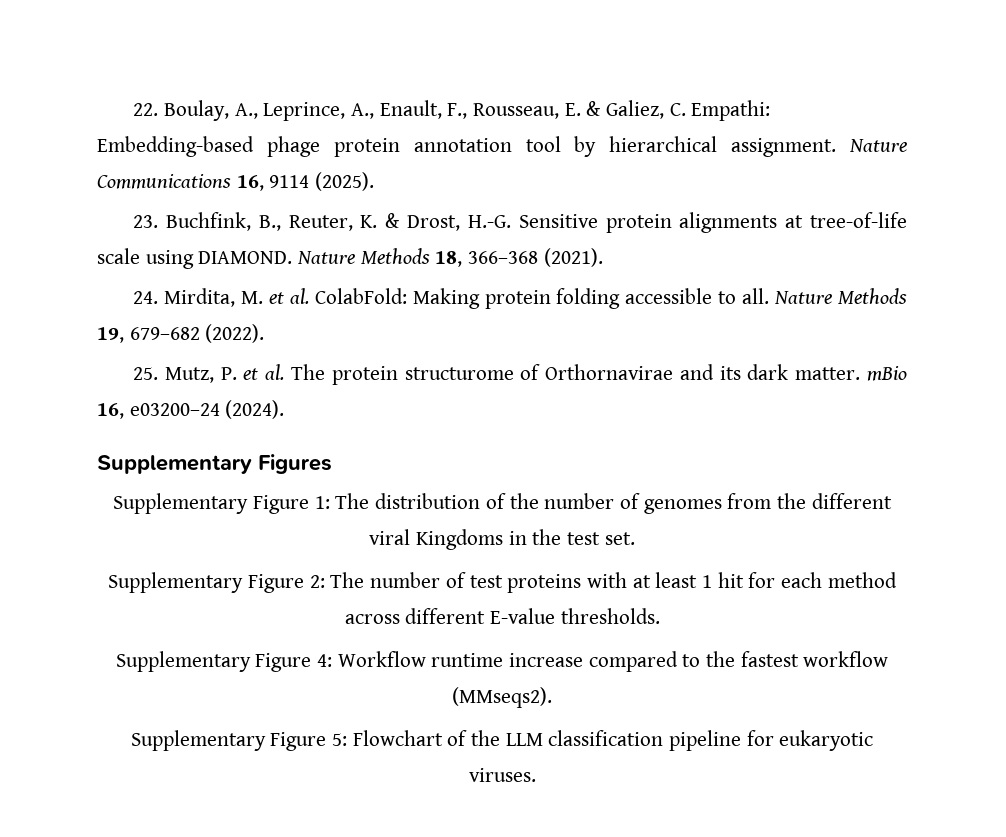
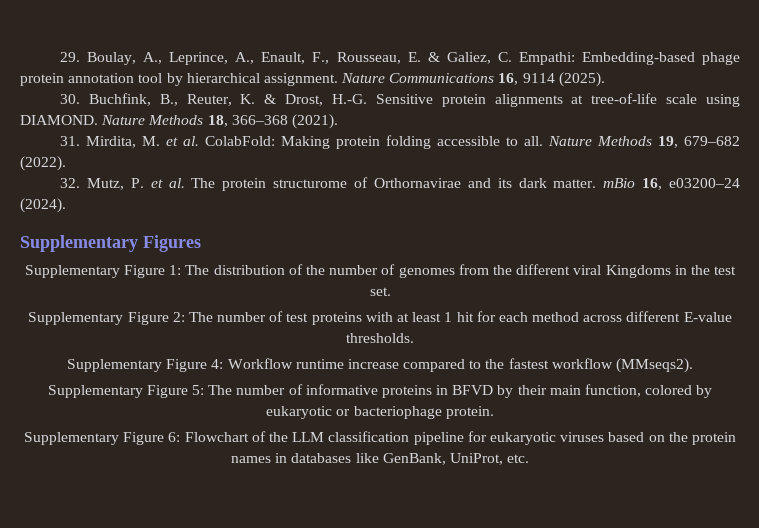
[133,103,159,116] 22. -> [60,52,81,62] 29.
[133,215,159,228] 23. -> [60,94,81,104] 30.
[133,291,159,304] 24. -> [60,136,81,146] 31.
[133,367,159,380] 25. -> [60,178,81,188] 32.
(347, 739) none -> [208,384,713,398] [266,406,494,419] [24,432,181,445] The number of informative proteins in BFVD by their main function, colored by eukaryotic or bacteriophage protein. // Supplementary Figure 6:
[468,768,536,782] viruses. -> [560,432,736,445] [230,453,530,465] viruses based on the protein names in databases like GenBank, UniProt, etc.

